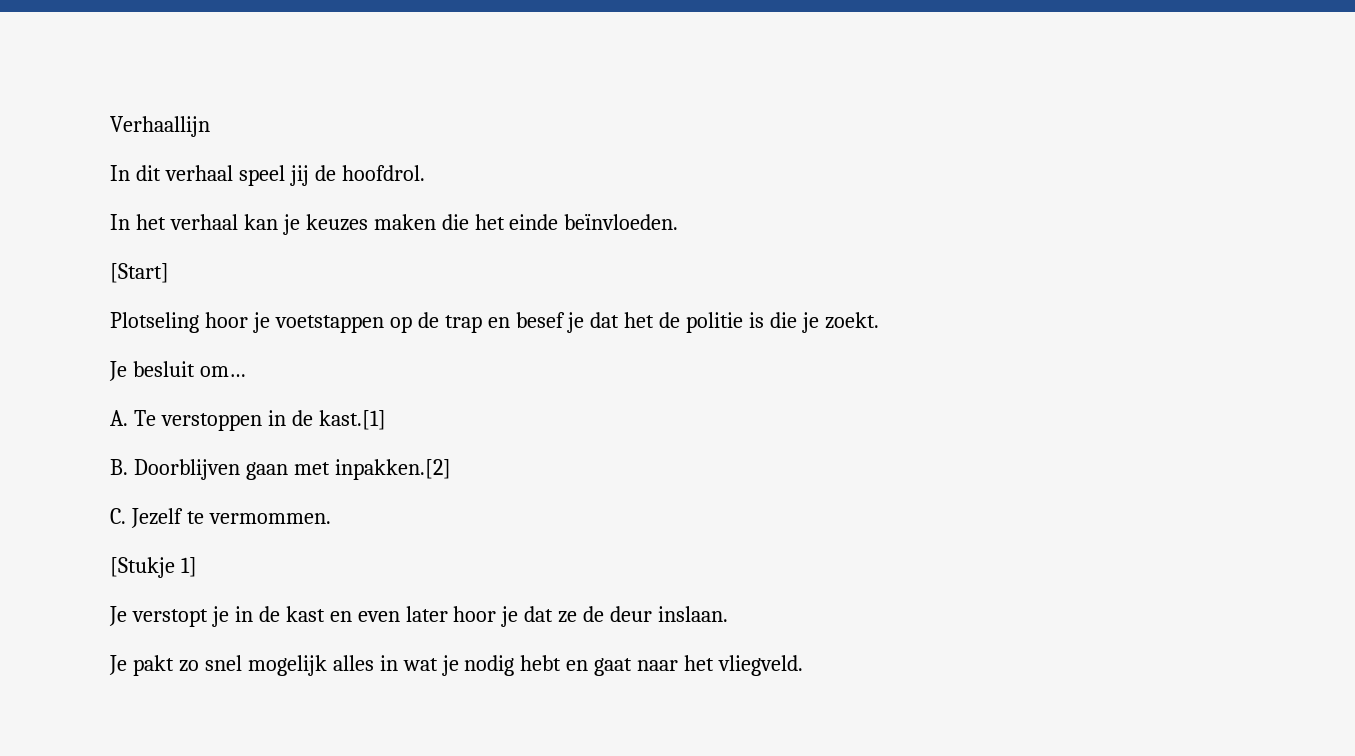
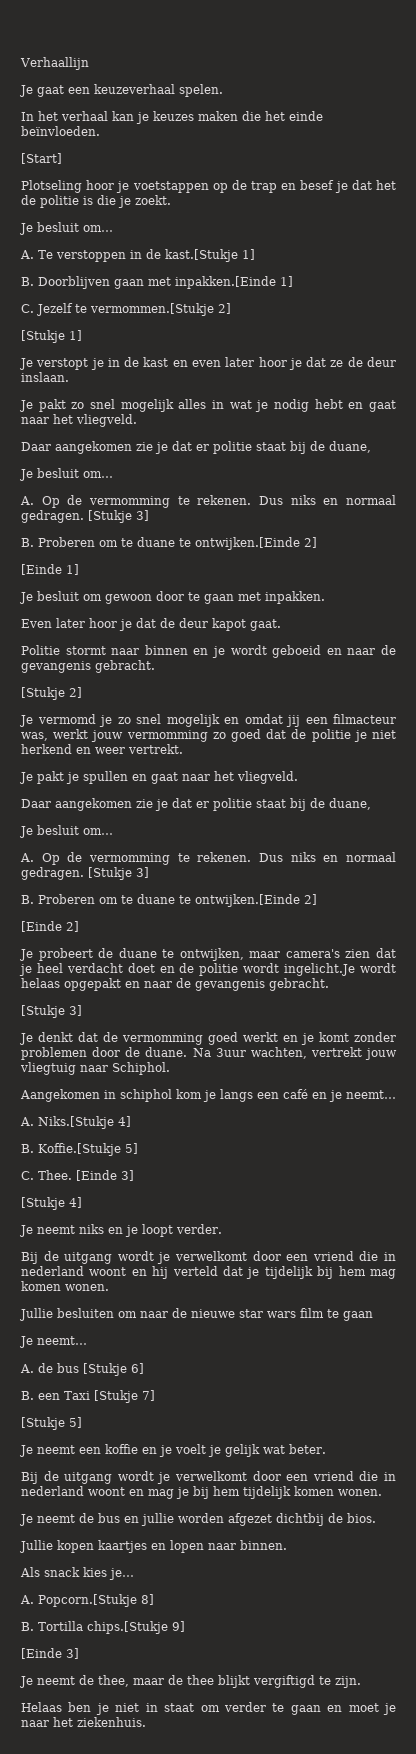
[110,165,425,186] In dit verhaal speel jij de hoofdrol. -> [19,84,223,97] Je gaat een keuzeverhaal spelen.
[318,410,386,430] kast.[1] -> [165,249,255,262] kast.[Stukje 1]
[334,459,451,480] inpakken.[2] -> [175,276,293,289] inpakken.[Einde 1]
[208,513,331,524] vermommen. -> [90,303,231,316] vermommen.[Stukje 2]
(804, 665) none -> [21,441,371,454] [19,468,113,481] [20,495,397,508] [21,510,149,523] [21,537,317,550] [21,564,79,575] [19,591,325,604] [21,618,281,631] [21,645,396,658] [21,660,155,673] [21,687,82,700] [19,714,396,727] [21,729,396,742] [21,744,183,754] [19,771,298,784] [21,798,371,811] [19,825,113,838] [20,852,397,865] [21,867,149,880] [21,894,317,907] [21,921,79,932] [19,948,396,961] [19,963,396,976] [21,978,329,991] [21,1005,82,1018] [19,1032,396,1045] [21,1047,397,1060] [20,1062,170,1075] [20,1089,396,1102] [20,1116,131,1129] [21,1143,138,1156] [21,1170,134,1181] [21,1197,82,1210] [19,1224,222,1237] [21,1251,397,1264] [21,1266,396,1279] [21,1281,109,1291] [19,1308,373,1321] [19,1336,87,1348] [20,1363,144,1376] [21,1390,155,1403] [21,1417,82,1430] [19,1444,326,1457] [21,1471,397,1484] [21,1486,382,1499] [19,1513,376,1526] [19,1540,287,1553] [20,1567,134,1580] [20,1594,154,1607] [21,1621,185,1634] [21,1648,79,1659] [19,1675,361,1688] [21,1702,397,1715] [21,1717,146,1727] // Daar aangekomen zie je dat er politie staat bij de duane, // Je besluit om… // A. Op de vermomming te rekenen. Dus niks en normaal gedragen. [Stukje 3] // B. Proberen om te duane te ontwijken.[Einde 2] // [Einde 1] // Je besluit om gewoon door te gaan met inpakken. // Even later hoor je dat de deur kapot gaat. // Politie stormt naar binnen en je wordt geboeid en naar de gevangenis gebracht. // [Stukje 2] // Je vermomd je zo snel mogelijk en omdat jij een filmacteur was, werkt jouw vermomming zo goed dat de politie je niet herkend en weer vertrekt. // Je pakt je spullen en gaat naar het vliegveld. // Daar aangekomen zie je dat er politie staat bij de duane, // Je besluit om… // A. Op de vermomming te rekenen. Dus niks en normaal gedragen. [Stukje 3] // B. Proberen om te duane te ontwijken.[Einde 2] // [Einde 2] // Je probeert de duane te ontwijken, maar camera's zien dat je heel verdacht doet en de politie wordt ingelicht.Je wordt helaas opgepakt en naar de gevangenis gebracht. // [Stukje 3] // Je denkt dat de vermomming goed werkt en je komt zonder problemen door de duane. Na 3uur wachten, vertrekt jouw vliegtuig naar Schiphol. // Aangekomen in schiphol kom je langs een café en je neemt… // A. Niks.[Stukje 4] // B. Koffie.[Stukje 5] // C. Thee. [Einde 3] // [Stukje 4] // Je neemt niks en je loopt verder. // Bij de uitgang wordt je verwelkomt door een vriend die in nederland woont en hij verteld dat je tijdelijk bij hem mag komen wonen. // Jullie besluiten om naar de nieuwe star wars film te gaan // Je neemt… // A. de bus [Stukje 6] // B. een Taxi [Stukje 7] // [Stukje 5] // Je neemt een koffie en je voelt je gelijk wat beter. // Bij de uitgang wordt je verwelkomt door een vriend die in nederland woont en mag je bij hem tijdelijk komen wonen. // Je neemt de bus en jullie worden afgezet dichtbij de bios. // Jullie kopen kaartjes en lopen naar binnen. // Als snack kies je… // A. Popcorn.[Stukje 8] // B. Tortilla chips.[Stukje 9] // [Einde 3] // Je neemt de thee, maar de thee blijkt vergiftigd te zijn. // Helaas ben je niet in staat om verder te gaan en moet je naar het ziekenhuis.

